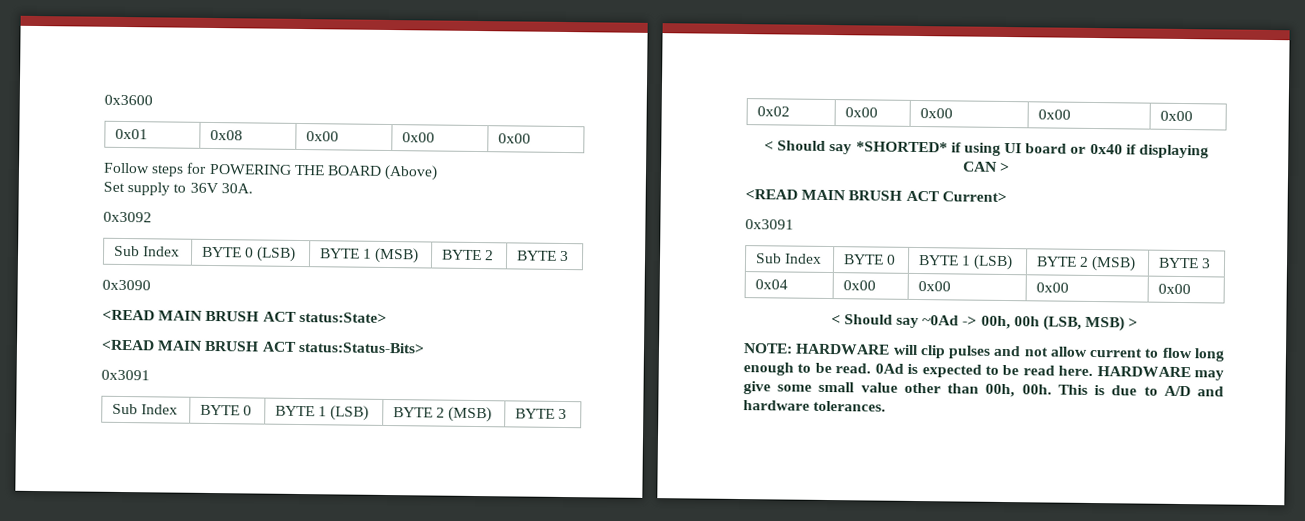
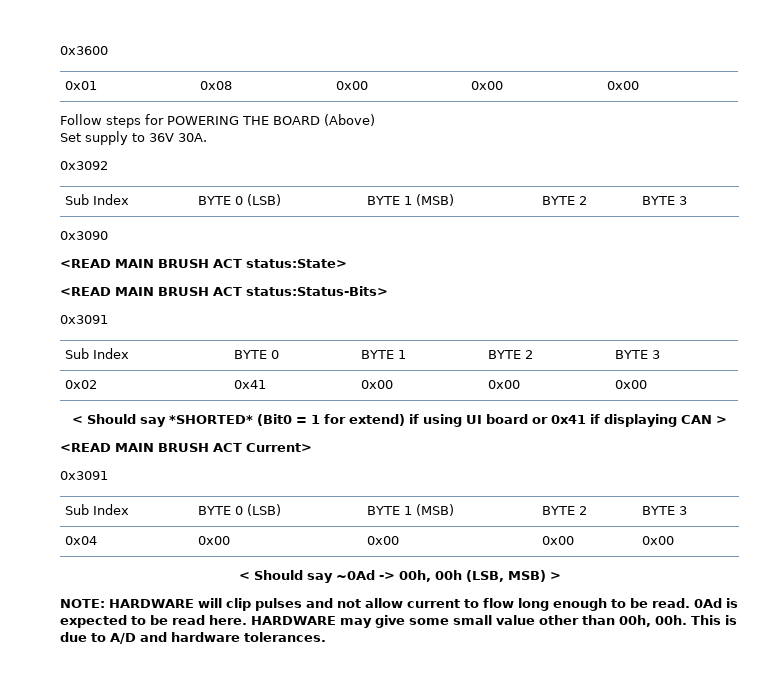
[330,405,370,421] [392,406,493,423] (LSB) | BYTE 2 (MSB) -> [488,350,534,359] | BYTE 2
[844,107,878,118] 0x00 -> [234,380,267,389] 0x41
(948, 147) none -> [257,414,405,426] (Bit0 = 1 for extend)
[1089,143,1123,155] 0x40 -> [551,415,586,424] 0x41
[917,254,1014,271] [1035,255,1137,272] | BYTE 1 (LSB) | BYTE 2 (MSB) -> [247,504,282,516] [367,504,455,516] [542,506,588,515] (LSB) | BYTE 1 (MSB) | BYTE 2

